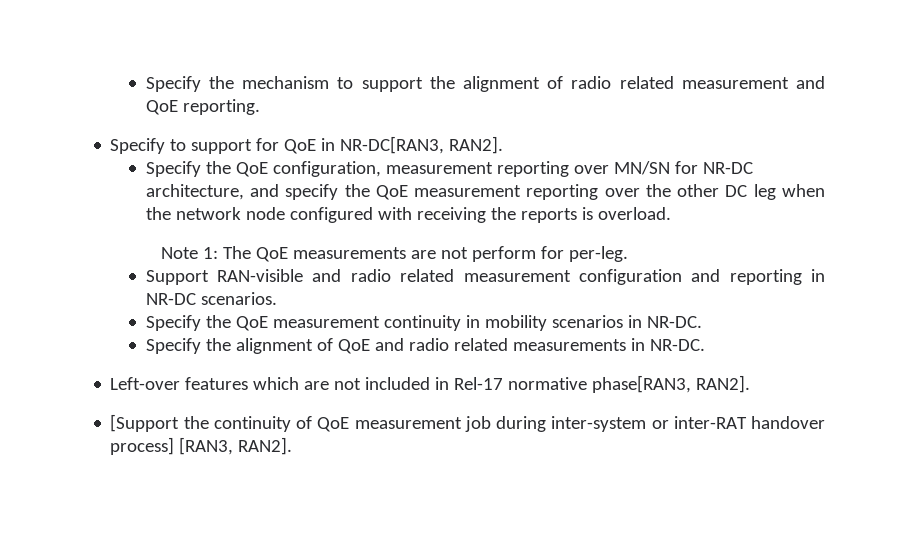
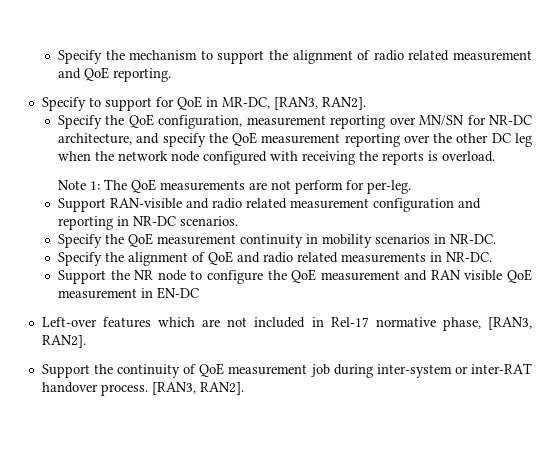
[340,136,445,154] NR-DC[RAN3, -> [221,97,318,110] MR-DC, [RAN3,
(705, 345) none -> [58,269,532,284] [58,287,200,299] // Support the NR node to configure the QoE measurement and RAN visible QoE measurement in EN-DC
[592,375,751,393] [110,414,180,432] phase[RAN3, RAN2]. // [Support -> [442,317,532,331] [41,335,86,348] [41,364,90,378] phase, [RAN3, RAN2]. // Support
[110,437,175,455] process] -> [100,384,148,396] process.

